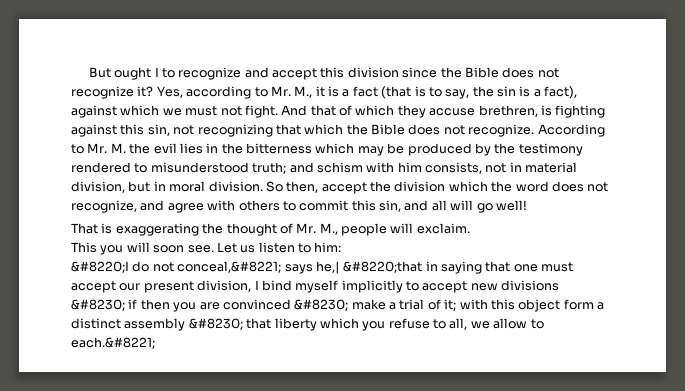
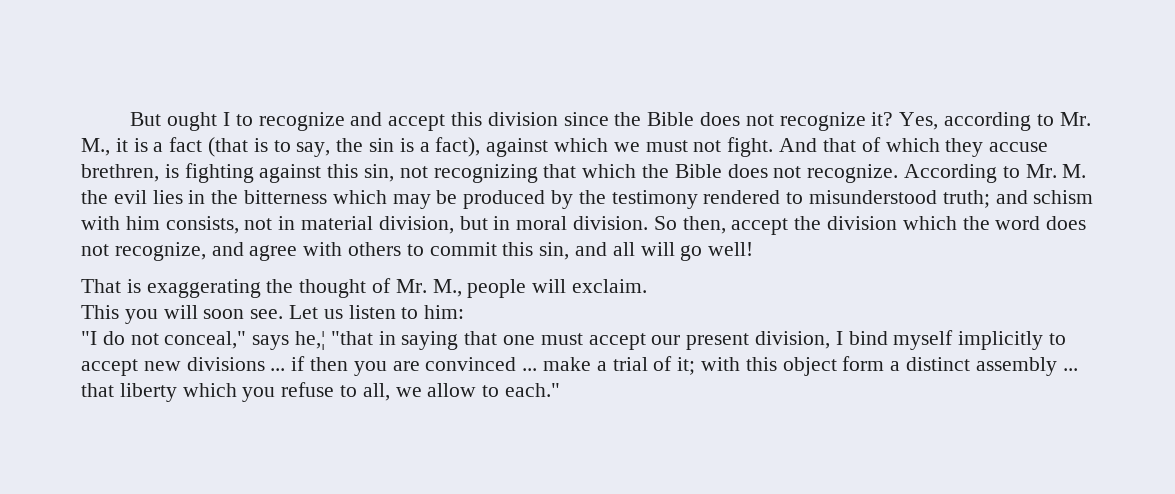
[71,261,129,273] &#8220;I -> [81,331,97,345] "I
[177,261,423,274] conceal,&#8221; says he,| &#8220;that -> [164,331,373,350] conceal," says he,¦ "that
[71,299,125,311] &#8230; -> [270,368,286,371] ...
[294,299,349,311] &#8230; -> [522,368,538,371] ...
[188,318,243,330] &#8230; -> [1062,368,1078,371] ...
[71,337,155,349] each.&#8221; -> [505,383,561,397] each."

